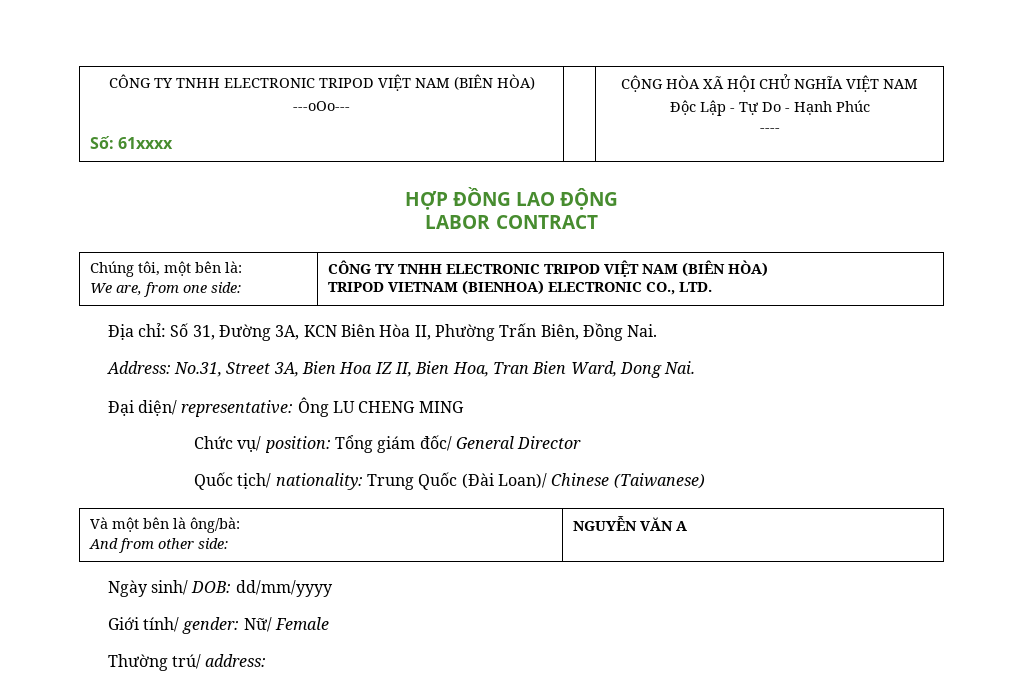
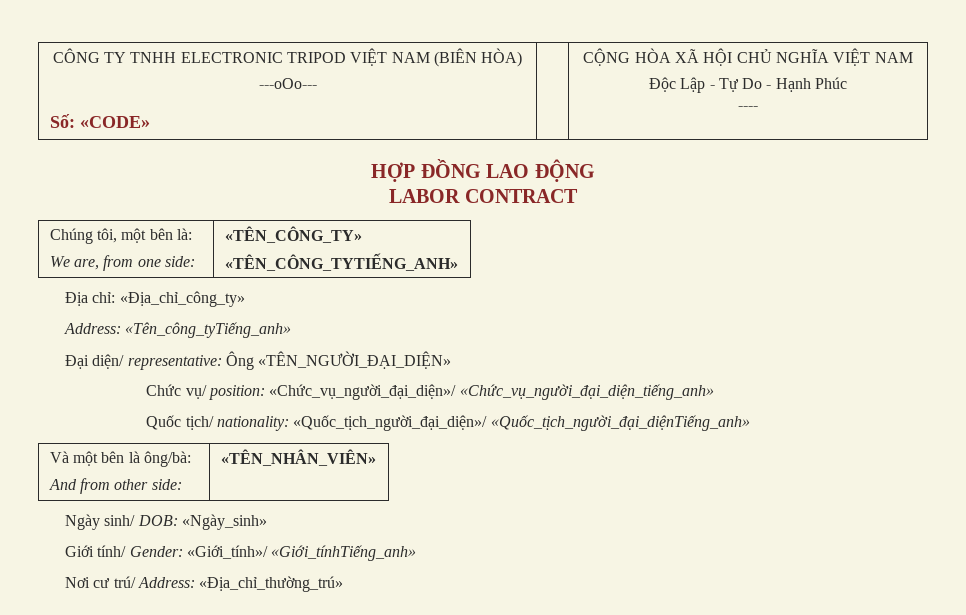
[118,137,174,149] 61xxxx -> [79,116,150,128] «CODE»
[328,260,769,277] [328,280,713,295] [107,323,658,341] [106,361,696,378] CÔNG TY TNHH ELECTRONIC TRIPOD VIỆT NAM (BIÊN HÒA) // TRIPOD VIETNAM (BIENHOA) ELECTRONIC CO., LTD. // Địa chỉ: Số 31, Đường 3A, KCN Biên Hòa II, Phường Trấn Biên, Đồng Nai. // Address: No.31, Street 3A, Bien Hoa IZ II, Bien Hoa, Tran Bien Ward, Dong Nai. -> [224,226,362,243] [224,253,458,271] [65,291,245,307] [64,322,292,338] «TÊN_CÔNG_TY» // «TÊN_CÔNG_TYTIẾNG_ANH» // Địa chỉ: «Địa_chỉ_công_ty» // Address: «Tên_công_tyTiếng_anh»
[333,401,464,413] LU CHENG MING -> [258,351,452,369] «TÊN_NGƯỜI_ĐẠI_DIỆN»
[335,435,582,453] [194,472,705,490] Tổng giám đốc/ General Director // Quốc tịch/ nationality: Trung Quốc (Đài Loan)/ Chinese (Taiwanese) -> [269,384,714,400] [146,415,750,431] «Chức_vụ_người_đại_diện»/ «Chức_vụ_người_đại_diện_tiếng_anh» // Quốc tịch/ nationality: «Quốc_tịch_người_đại_diện»/ «Quốc_tịch_người_đại_diệnTiếng_anh»
[573,516,688,531] NGUYỄN VĂN A -> [220,449,376,466] «TÊN_NHÂN_VIÊN»
[235,580,333,597] dd/mm/yyyy -> [182,514,268,530] «Ngày_sinh»
[182,617,330,634] [107,654,267,671] gender: Nữ/ Female // Thường trú/ address: -> [129,545,417,561] [65,576,344,592] Gender: «Giới_tính»/ «Giới_tínhTiếng_anh» // Nơi cư trú/ Address: «Địa_chỉ_thường_trú»

